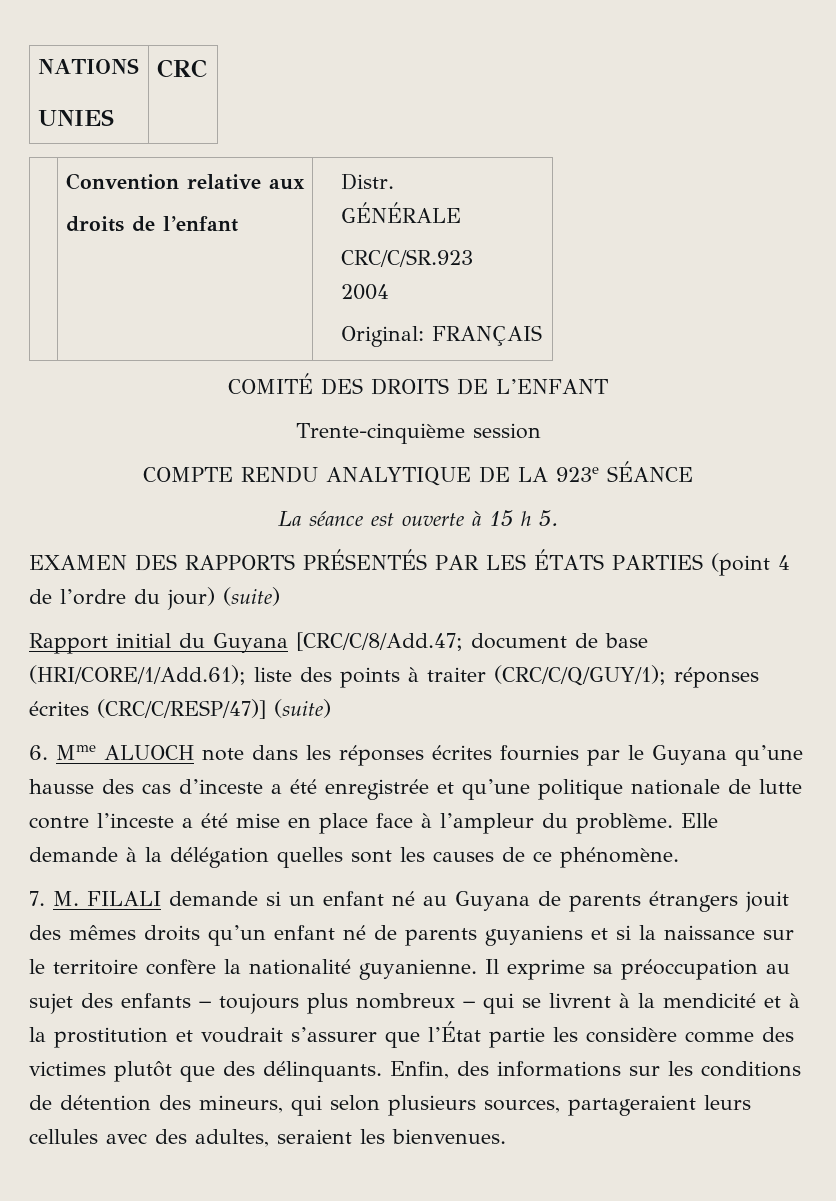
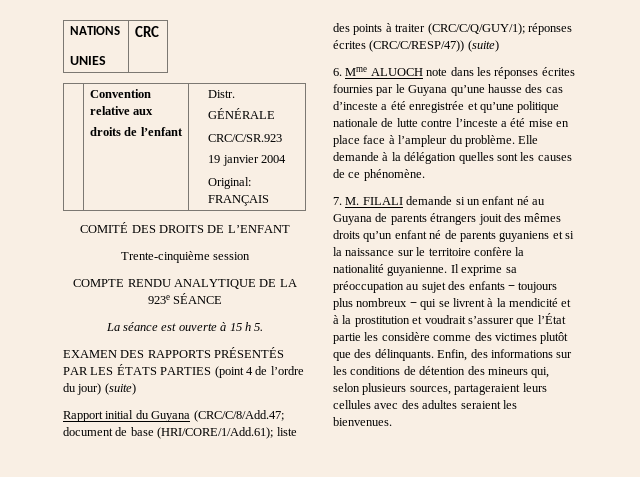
(474, 258) none -> [208,155,259,166] 19 janvier
[296,632,463,651] [CRC/C/8/Add.47; -> [193,410,284,422] (CRC/C/8/Add.47;
[97,699,266,719] (CRC/C/RESP/47)] -> [369,40,465,52] (CRC/C/RESP/47))
[199,1095,322,1116] mineurs, qui -> [487,367,550,378] mineurs qui,
[195,1129,269,1147] adultes, -> [422,400,458,409] adultes

